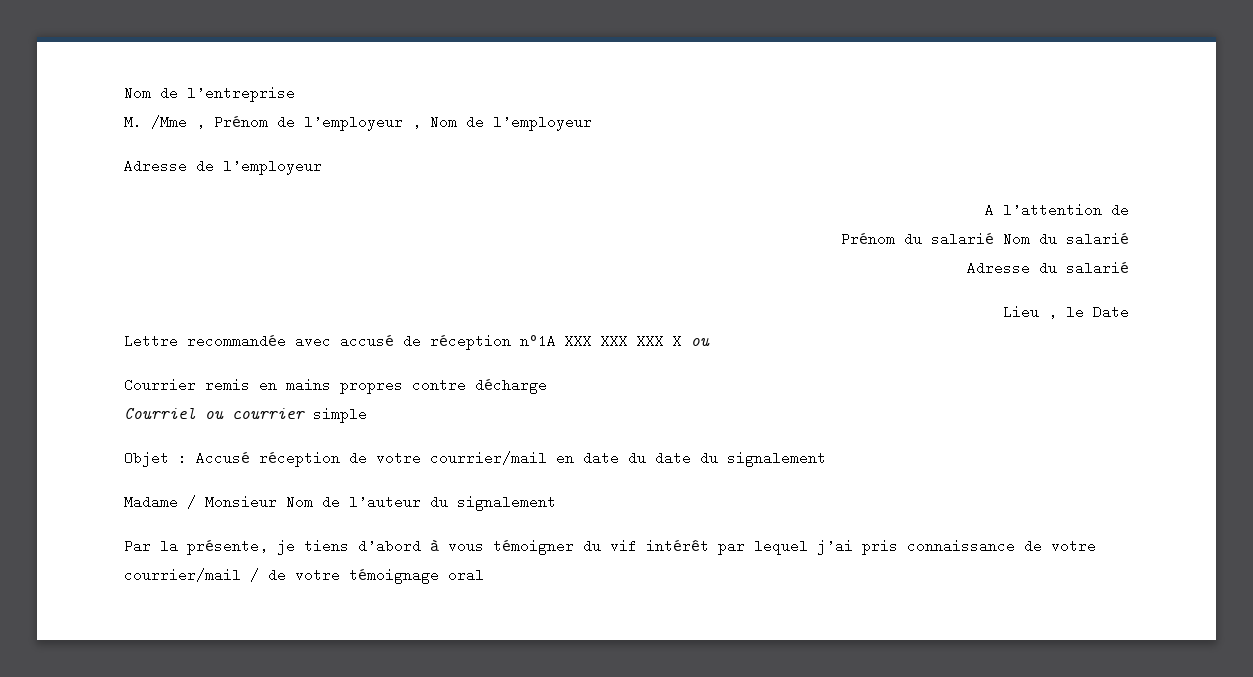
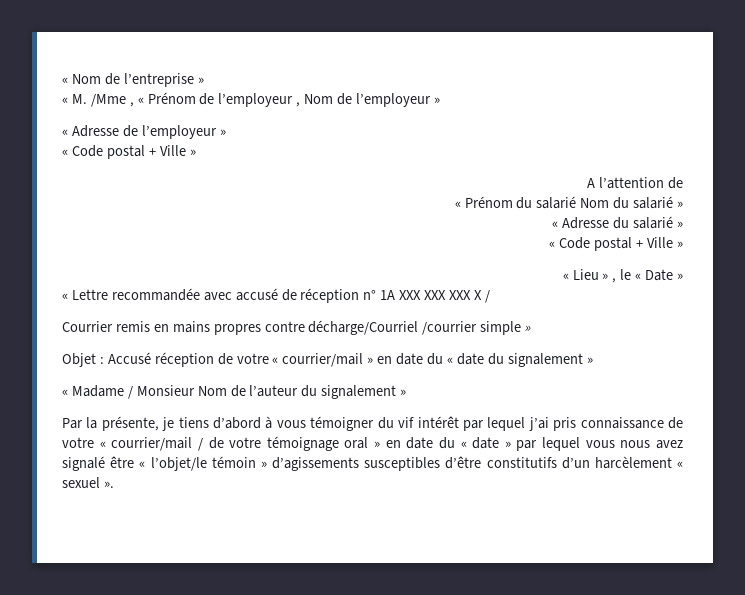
(124, 93) none -> [62,77,68,84] «
(295, 94) // -> [197,77,204,84] [62,97,68,104] » // «
(205, 122) none -> [137,97,144,104] «
(592, 123) // -> [433,97,440,104] [62,129,68,136] » // «
(322, 167) none -> [219,129,226,136] [62,145,196,159] » // « Code postal + Ville »
(1129, 210) none -> [454,201,461,208] «
(1129, 239) // -> [677,201,683,208] [552,221,559,228] » // «
[1003,305,1039,319] // Lieu -> [677,221,683,228] [549,237,683,251] [562,269,609,280] » // « Code postal + Ville » // « Lieu »
(1084, 312) none -> [635,273,642,280] «
(1129, 312) // -> [676,273,683,280] [62,293,68,300] » // «
[520,334,556,348] n°1A -> [363,290,396,300] n° 1A
[691,338,710,346] ou -> [484,290,490,303] /
[475,378,547,394] [124,407,305,419] décharge // Courriel ou courrier -> [308,320,478,335] décharge/Courriel /courrier
(367, 415) none -> [525,325,532,332] »
[430,451,646,465] courrier/mail en date du -> [272,353,453,367] « courrier/mail » en date du «
(826, 459) // -> [586,357,593,364] [62,389,68,396] » // «
(556, 503) none -> [400,389,407,396] »
(1096, 546) none -> [99,441,106,448] «
(484, 575) none -> [374,437,684,451] [62,456,683,471] [62,477,114,488] » en date du « date » par lequel vous nous avez signalé être « l’objet/le témoin » d’agissements susceptibles d’être constitutifs d’un harcèlement « sexuel ».

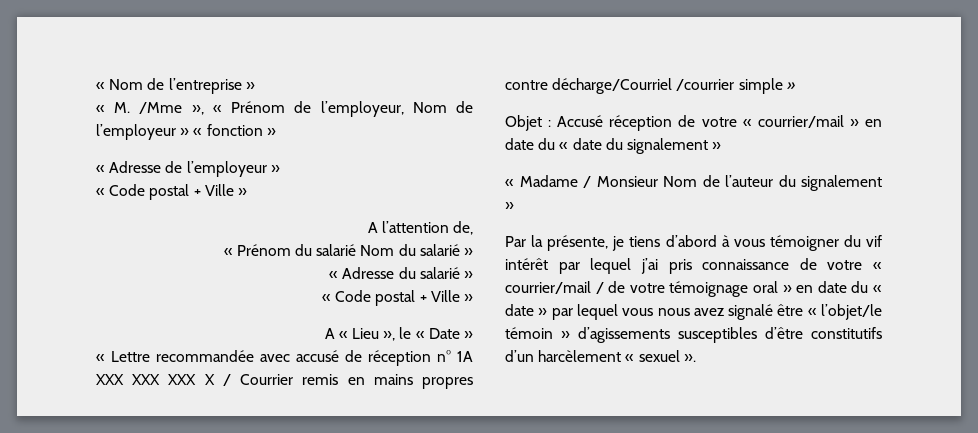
[129,102,134,107] , -> [191,105,204,115] »,
[218,93,301,107] l’employeur , -> [320,101,404,117] l’employeur,
(440, 100) none -> [193,124,276,136] « fonction »
[667,177,683,189] de -> [453,221,473,235] de,
(683, 244) none -> [324,328,335,339] A
[602,273,617,283] » , -> [383,331,396,341] »,
(490, 296) // -> (231, 380) none

